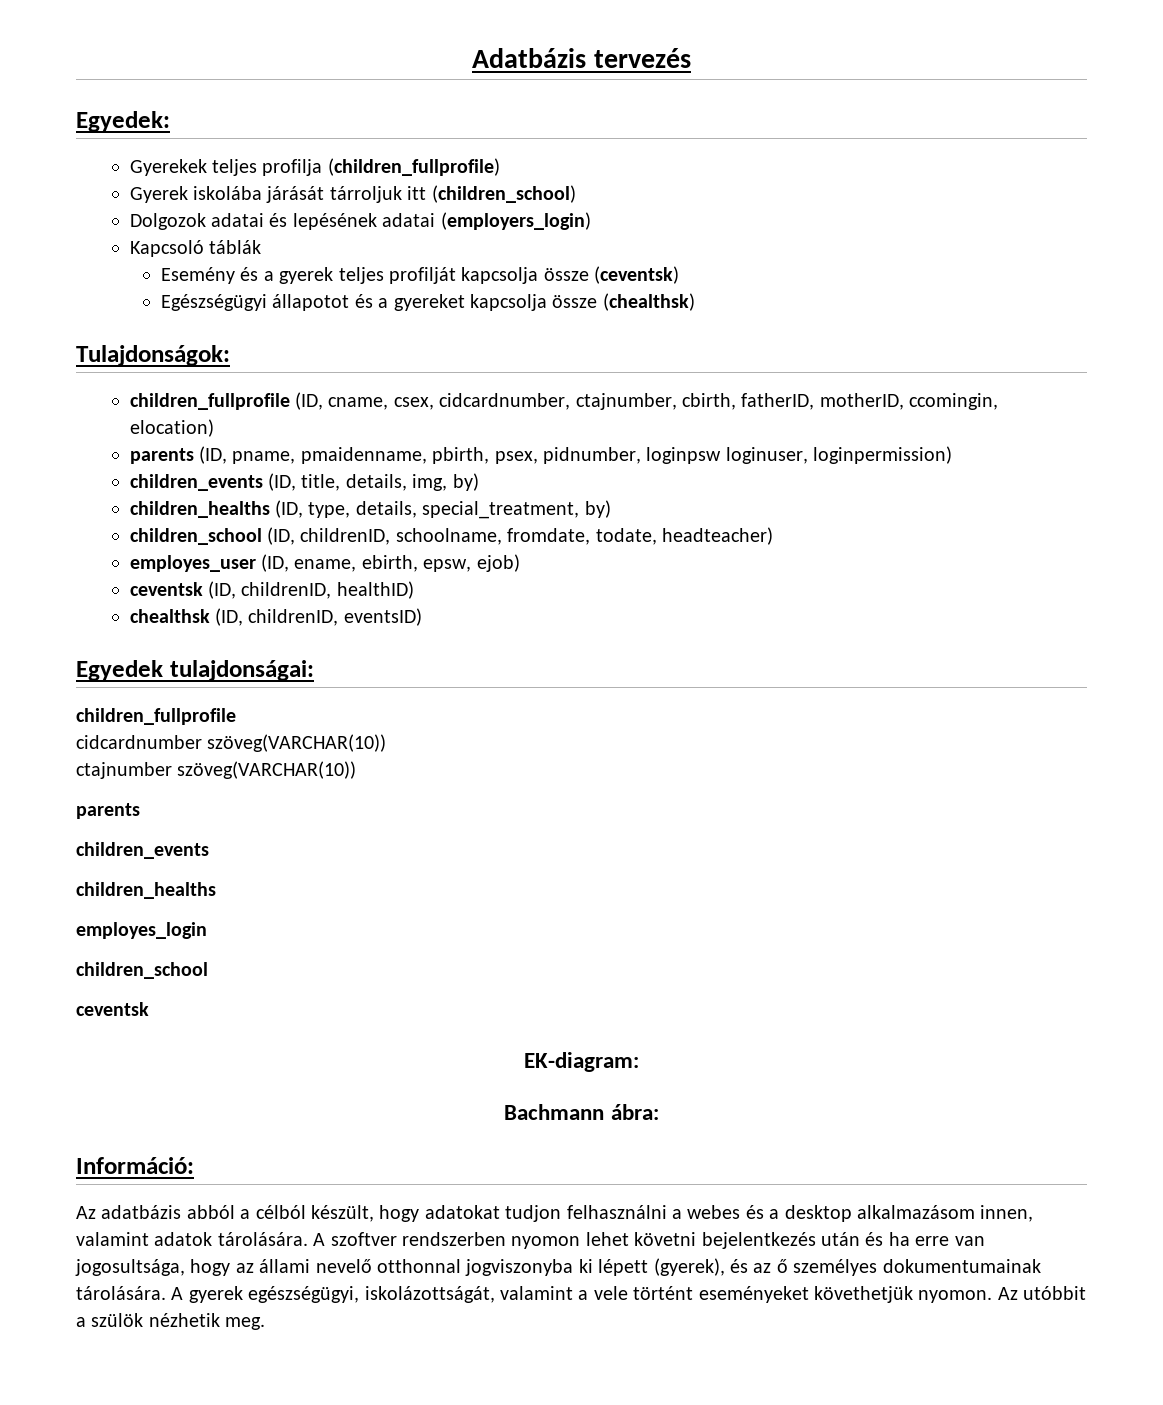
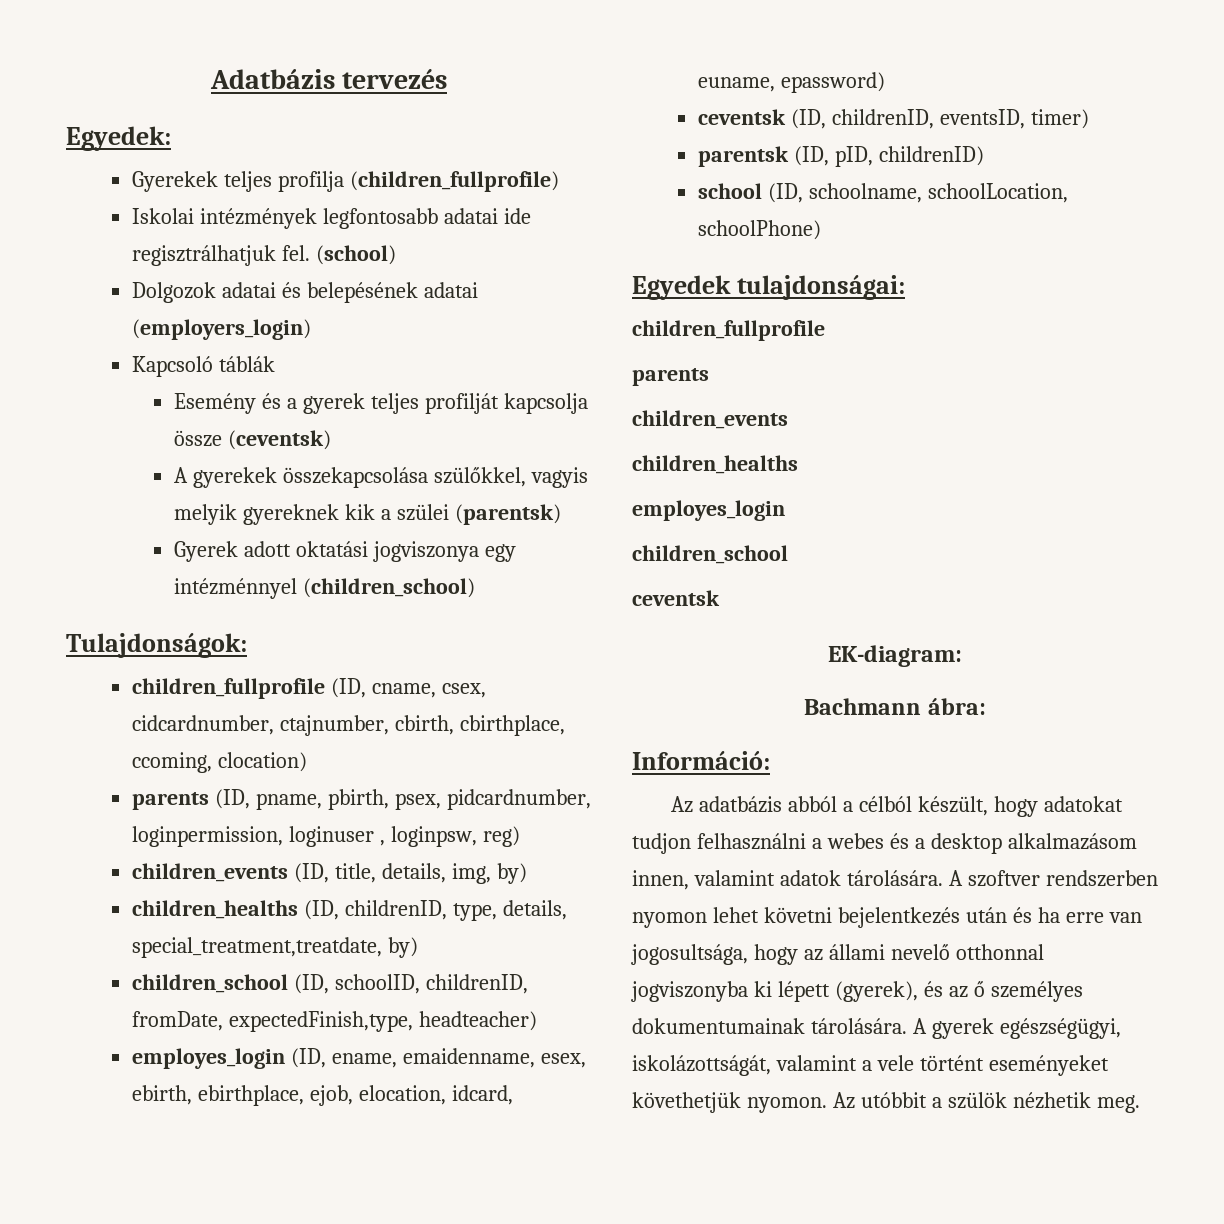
[129,185,576,203] Gyerek iskolába járását tárroljuk itt (children_school) -> [132,208,531,229] [132,245,397,266] Iskolai intézmények legfontosabb adatai ide regisztrálhatjuk fel. (school)
[292,213,377,230] lepésének -> [307,282,419,303] belepésének
[161,293,695,311] Egészségügyi állapotot és a gyereket kapcsolja össze (chealthsk) -> [174,467,588,488] [174,504,561,525] [174,541,516,562] [174,578,476,599] A gyerekek összekapcsolása szülőkkel, vagyis melyik gyereknek kik a szülei (parentsk) // Gyerek adott oktatási jogviszonya egy intézménnyel (children_school)
[741,393,999,410] [129,419,214,437] fatherID, motherID, ccomingin, elocation) -> [460,715,566,736] [132,752,308,773] cbirthplace, ccoming, clocation)
[300,447,427,464] pmaidenname, -> (323, 801) none
[542,446,953,464] pidnumber, loginpsw loginuser, loginpermission) -> [446,789,591,810] [132,826,520,847] pidcardnumber, loginpermission, loginuser , loginpsw, reg)
(303, 509) none -> [345,900,448,920] childrenID,
[422,501,580,519] special_treatment, -> [132,937,383,958] special_treatment,treatdate,
[300,528,657,545] childrenID, schoolname, fromdate, todate, -> [335,974,529,994] [132,1011,414,1032] schoolID, childrenID, fromDate, expectedFinish,type,
[129,555,256,572] employes_user -> [132,1048,286,1069] employes_login
[361,554,520,572] [129,581,414,599] [129,608,422,626] ebirth, epsw, ejob) // ceventsk (ID, childrenID, healthID) // chealthsk (ID, childrenID, eventsID) -> [403,1048,586,1068] [132,1085,513,1106] [698,72,886,93] [698,109,1089,129] [698,146,985,167] [698,183,1069,203] [698,220,822,240] emaidenname, esex, ebirth, ebirthplace, ejob, elocation, idcard, euname, epassword) // ceventsk (ID, childrenID, eventsID, timer) // parentsk (ID, pID, childrenID) // school (ID, schoolname, schoolLocation, schoolPhone)
[76,734,387,752] [76,761,357,779] // cidcardnumber szöveg(VARCHAR(10)) // ctajnumber szöveg(VARCHAR(10)) -> (825, 330) none

